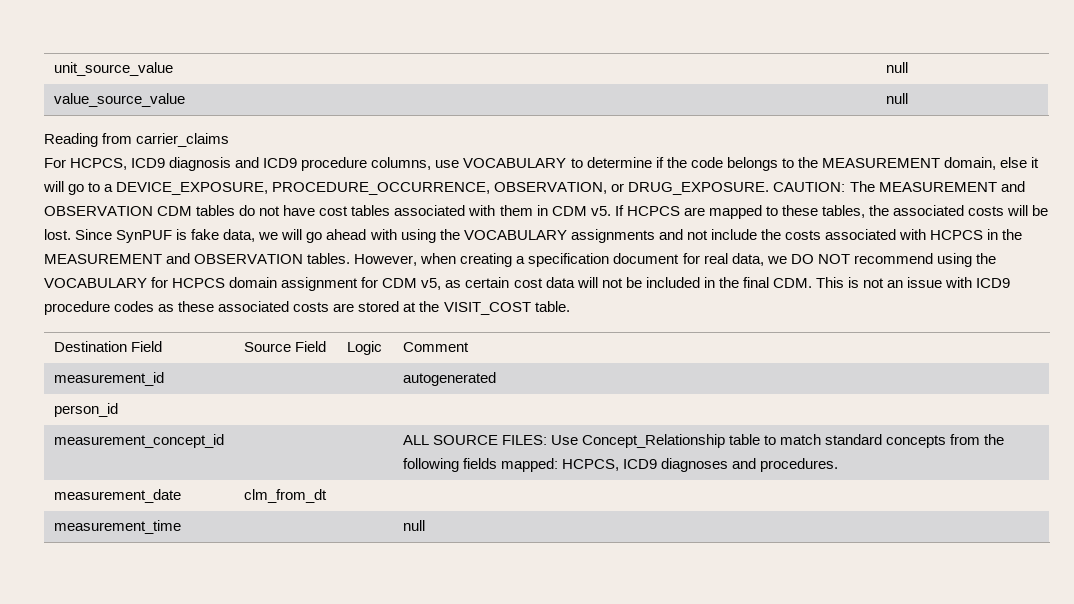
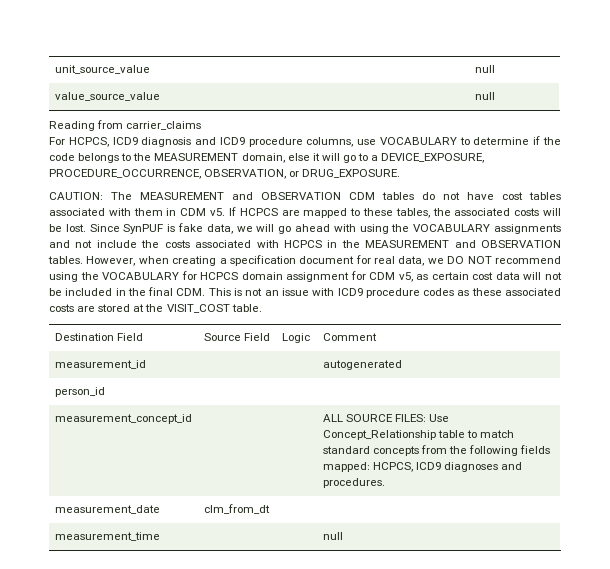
(770, 188) none -> (401, 173) //

